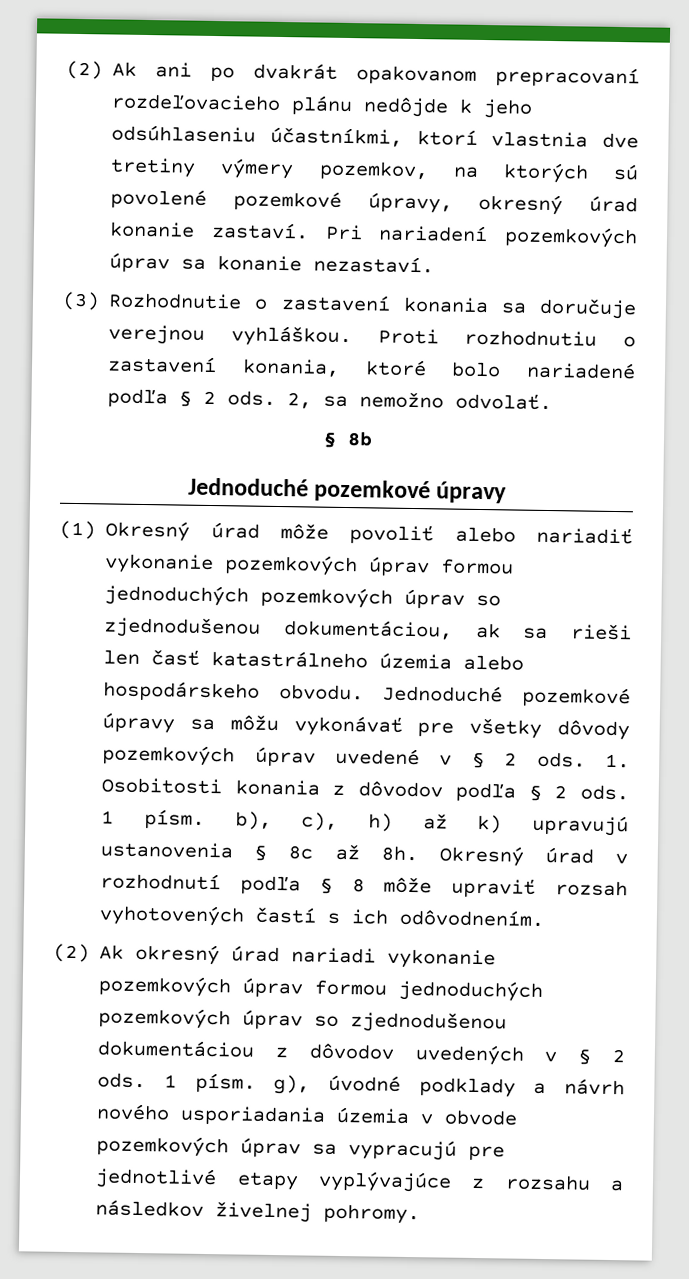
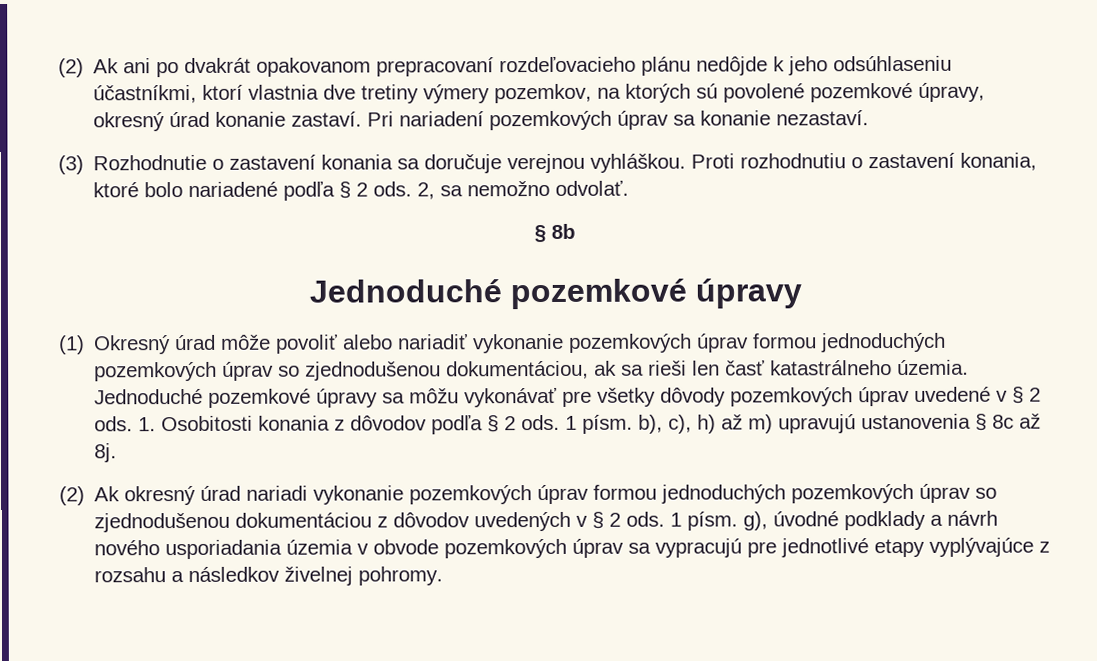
[379,652,525,671] [103,680,364,702] územia alebo hospodárskeho obvodu. -> [897,359,970,376] územia.
[477,814,503,834] k) -> [748,414,774,434] m)
[380,845,628,867] [100,872,628,898] [99,904,545,928] 8h. Okresný úrad v rozhodnutí podľa § 8 môže upraviť rozsah vyhotovených častí s ich odôvodnením. -> [94,443,118,463] 8j.

